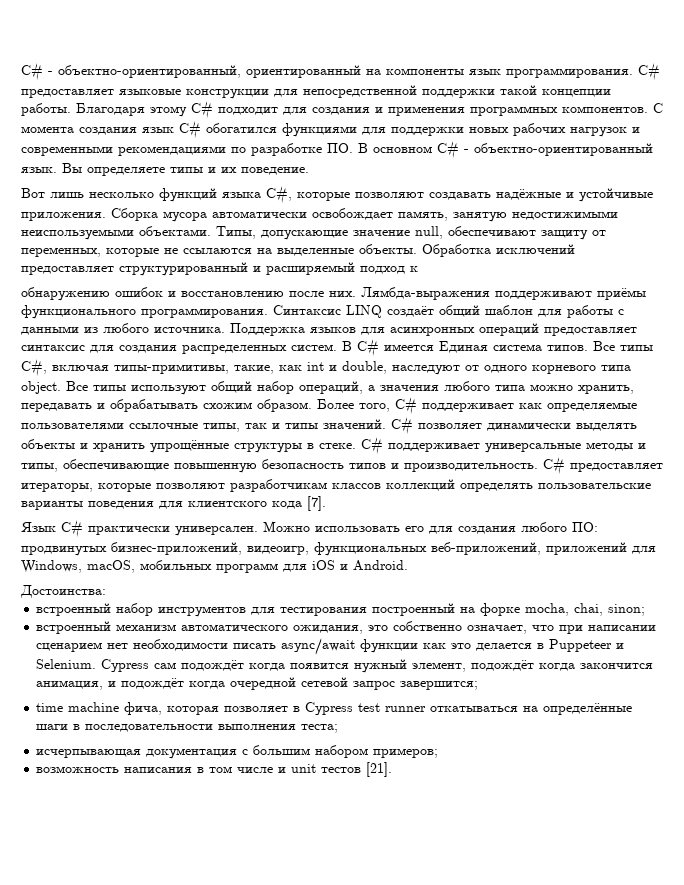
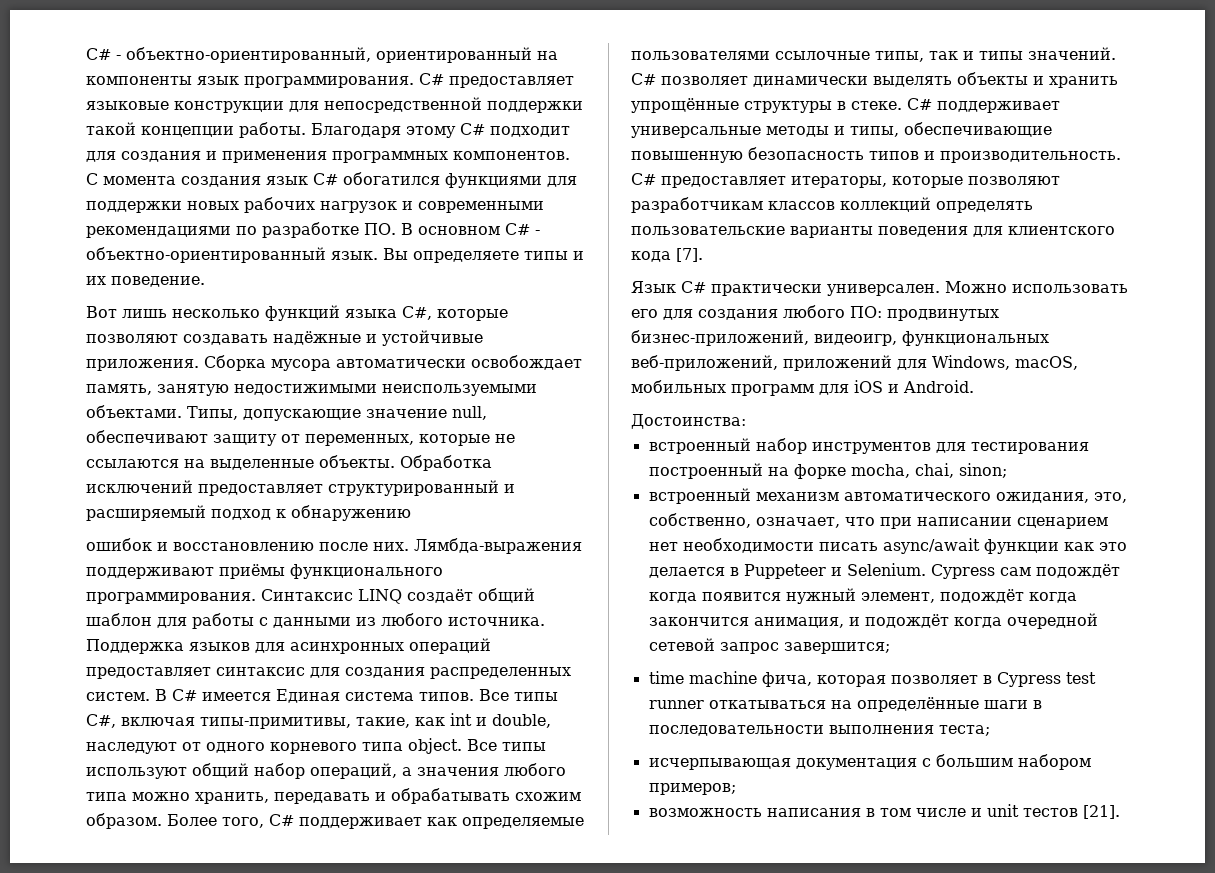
[21,287,110,301] // обнаружению -> [291,505,411,521] обнаружению //
[368,621,463,631] это собственно -> [1093,492,1127,503] [648,513,751,528] это, собственно,

